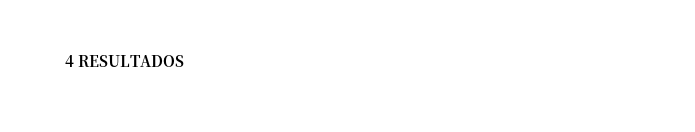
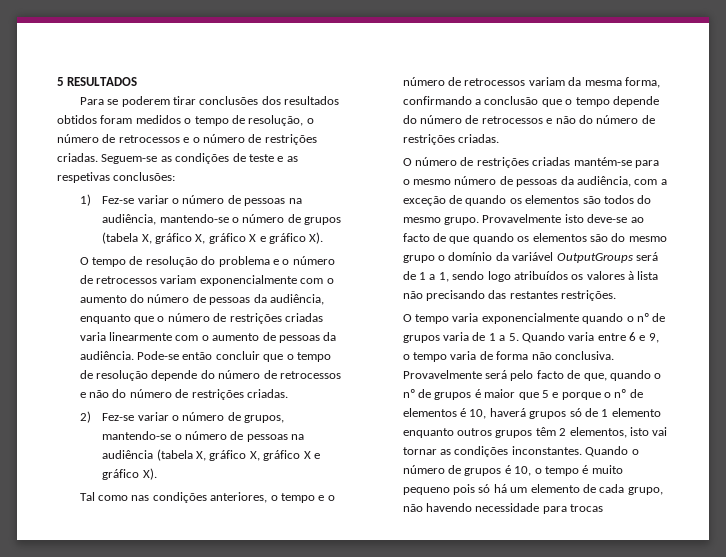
[65,55,74,67] 4 -> [57,77,64,86] 5
(185, 61) none -> [79,96,340,107] [57,115,314,126] [57,134,317,145] [57,153,298,164] [57,172,176,183] [79,194,302,206] [102,214,342,225] [102,232,324,244] [79,256,335,267] [79,275,334,286] [79,294,324,305] [79,313,323,324] [79,332,337,343] [79,351,331,362] [79,370,341,381] [79,389,288,400] [79,411,285,423] [102,431,305,442] [102,449,320,461] [102,468,157,480] [79,492,335,503] [402,77,660,88] [402,96,659,107] [402,115,655,124] [402,134,500,145] [402,157,659,168] [402,176,667,187] [402,195,652,206] [402,214,644,225] [402,233,667,244] [402,252,658,263] [402,271,659,282] [402,290,617,301] [402,313,666,324] [402,332,659,343] [402,351,614,362] [402,370,662,381] [402,389,643,400] [402,408,661,419] [402,427,668,438] [402,446,639,457] [402,465,623,476] [402,484,663,495] [402,503,604,514] // Para se poderem tirar conclusões dos resultados obtidos foram medidos o tempo de resolução, o número de retrocessos e o número de restrições criadas. Seguem-se as condições de teste e as respetivas conclusões: // 1) Fez-se variar o número de pessoas na audiência, mantendo-se o número de grupos (tabela X, gráfico X, gráfico X e gráfico X). // O tempo de resolução do problema e o número de retrocessos variam exponencialmente com o aumento do número de pessoas da audiência, enquanto que o número de restrições criadas varia linearmente com o aumento de pessoas da audiência. Pode-se então concluir que o tempo de resolução depende do número de retrocessos e não do número de restrições criadas. // 2) Fez-se variar o número de grupos, mantendo-se o número de pessoas na audiência (tabela X, gráfico X, gráfico X e gráfico X). // Tal como nas condições anteriores, o tempo e o número de retrocessos variam da mesma forma, confirmando a conclusão que o tempo depende do número de retrocessos e não do número de restrições criadas. // O número de restrições criadas mantém-se para o mesmo número de pessoas da audiência, com a exceção de quando os elementos são todos do mesmo grupo. Provavelmente isto deve-se ao facto de que quando os elementos são do mesmo grupo o domínio da variável OutputGroups será de 1 a 1, sendo logo atribuídos os valores à lista não precisando das restantes restrições. // O tempo varia exponencialmente quando o nº de grupos varia de 1 a 5. Quando varia entre 6 e 9, o tempo varia de forma não conclusiva. Provavelmente será pelo facto de que, quando o nº de grupos é maior que 5 e porque o nº de elementos é 10, haverá grupos só de 1 elemento enquanto outros grupos têm 2 elementos, isto vai tornar as condições inconstantes. Quando o número de grupos é 10, o tempo é muito pequeno pois só há um elemento de cada grupo, não havendo necessidade para trocas

